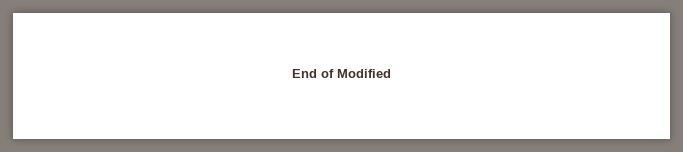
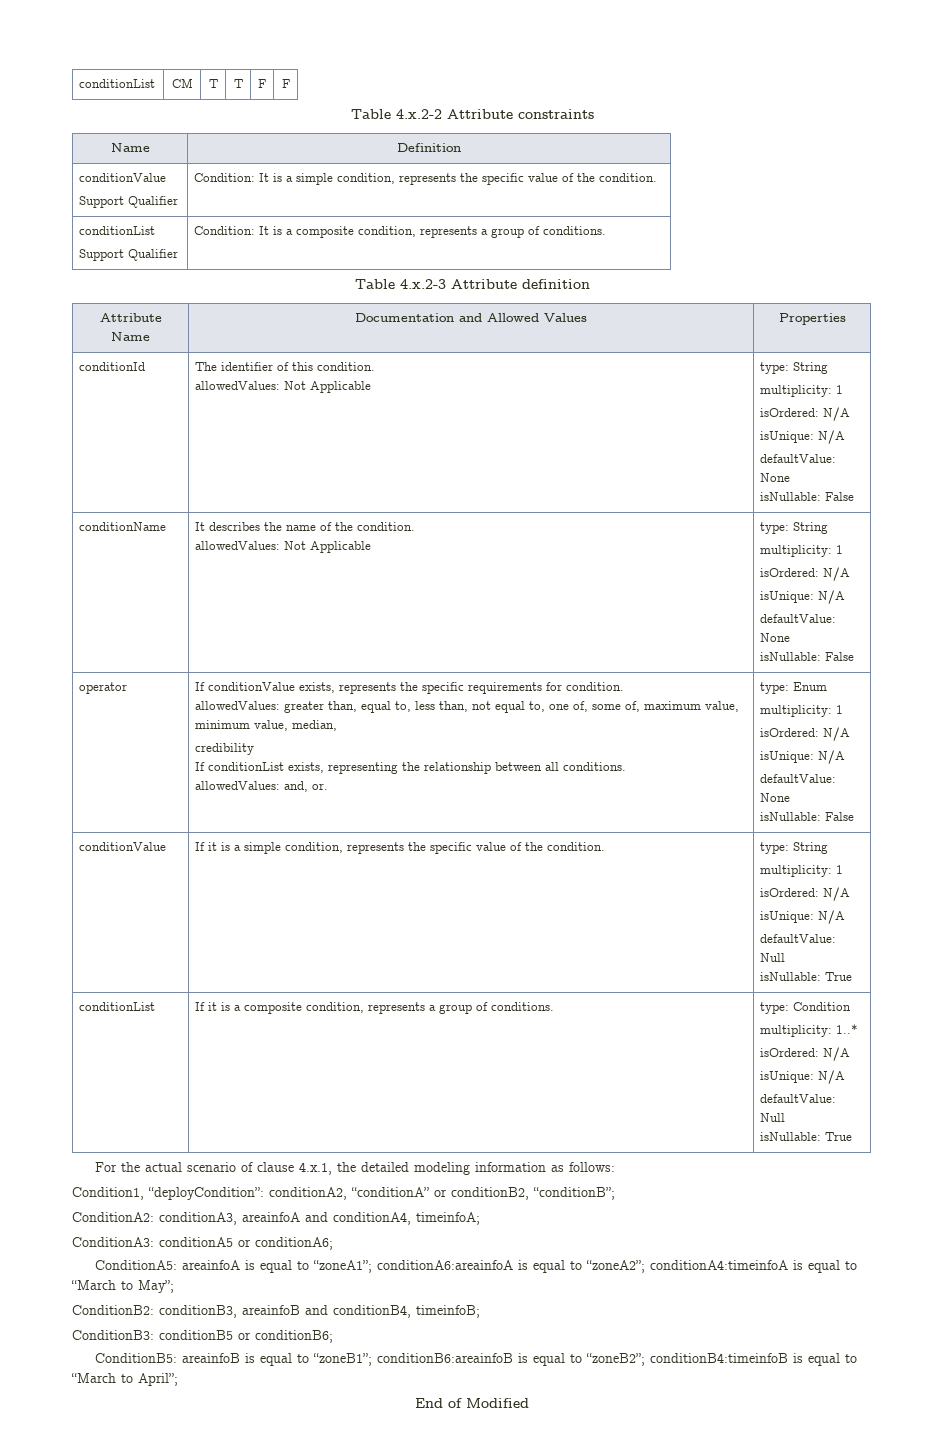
(292, 73) none -> [79,79,156,88] [171,78,193,88] [208,79,218,88] [233,79,243,88] [258,79,266,88] [281,79,290,88] [350,109,594,119] [110,143,150,152] [396,143,461,152] [79,173,167,182] [79,196,179,208] [194,173,658,185] [79,226,156,235] [79,249,179,261] [194,226,607,238] [354,279,590,289] [99,313,162,322] [111,332,150,341] [355,313,587,322] [778,313,846,325] [79,362,146,371] [195,362,376,371] [195,381,372,393] [760,362,829,374] [760,385,844,397] [760,407,851,421] [760,430,846,444] [760,454,837,463] [760,473,791,482] [760,492,855,501] [79,522,167,531] [195,522,416,531] [195,541,372,553] [760,522,829,534] [760,545,844,557] [760,567,851,581] [760,590,846,604] [760,614,837,623] [760,633,791,642] [760,652,855,661] [79,682,128,694] [195,682,625,694] [195,701,740,713] [195,720,338,731] [195,743,255,755] [195,762,627,774] [195,781,329,792] [760,682,828,694] [760,705,844,717] [760,727,851,741] [760,750,846,764] [760,774,837,783] [760,793,791,802] [760,812,855,821] [79,842,167,851] [195,842,606,854] [760,842,829,854] [760,865,844,877] [760,887,851,901] [760,910,846,924] [760,934,837,943] [760,953,786,962] [760,972,853,981] [79,1002,156,1011] [195,1002,555,1014] [760,1002,852,1014] [760,1024,859,1037] [760,1047,851,1061] [760,1070,846,1084] [760,1094,837,1103] [760,1113,786,1122] [760,1132,853,1141] [95,1162,616,1175] [72,1187,615,1200] [72,1212,480,1225] [72,1237,333,1250] [95,1260,858,1273] [71,1280,174,1293] [72,1305,480,1318] [72,1330,333,1343] [95,1353,858,1366] [71,1373,178,1386] conditionList | CM | T | T | F | F // Table 4.x.2-2 Attribute constraints // Name | Definition // conditionValue // Support Qualifier | Condition: It is a simple condition, represents the specific value of the condition. // conditionList // Support Qualifier | Condition: It is a composite condition, represents a group of conditions. // Table 4.x.2-3 Attribute definition // Attribute Name | Documentation and Allowed Values | Properties // conditionId | The identifier of this condition. // allowedValues: Not Applicable | type: String // multiplicity: 1 // isOrdered: N/A // isUnique: N/A // defaultValue: None // isNullable: False // conditionName | It describes the name of the condition. // allowedValues: Not Applicable | type: String // multiplicity: 1 // isOrdered: N/A // isUnique: N/A // defaultValue: None // isNullable: False // operator | If conditionValue exists, represents the specific requirements for condition. // allowedValues: greater than, equal to, less than, not equal to, one of, some of, maximum value, minimum value, median, // credibility // If conditionList exists, representing the relationship between all conditions. // allowedValues: and, or. | type: Enum // multiplicity: 1 // isOrdered: N/A // isUnique: N/A // defaultValue: None // isNullable: False // conditionValue | If it is a simple condition, represents the specific value of the condition. | type: String // multiplicity: 1 // isOrdered: N/A // isUnique: N/A // defaultValue: Null // isNullable: True // conditionList | If it is a composite condition, represents a group of conditions. | type: Condition // multiplicity: 1..* // isOrdered: N/A // isUnique: N/A // defaultValue: Null // isNullable: True // For the actual scenario of clause 4.x.1, the detailed modeling information as follows: // Condition1, “deployCondition”: conditionA2, “conditionA” or conditionB2, “conditionB”; // ConditionA2: conditionA3, areainfoA and conditionA4, timeinfoA; // ConditionA3: conditionA5 or conditionA6; // ConditionA5: areainfoA is equal to “zoneA1”; conditionA6:areainfoA is equal to “zoneA2”; conditionA4:timeinfoA is equal to “March to May”; // ConditionB2: conditionB3, areainfoB and conditionB4, timeinfoB; // ConditionB3: conditionB5 or conditionB6; // ConditionB5: areainfoB is equal to “zoneB1”; conditionB6:areainfoB is equal to “zoneB2”; conditionB4:timeinfoB is equal to “March to April”; //

